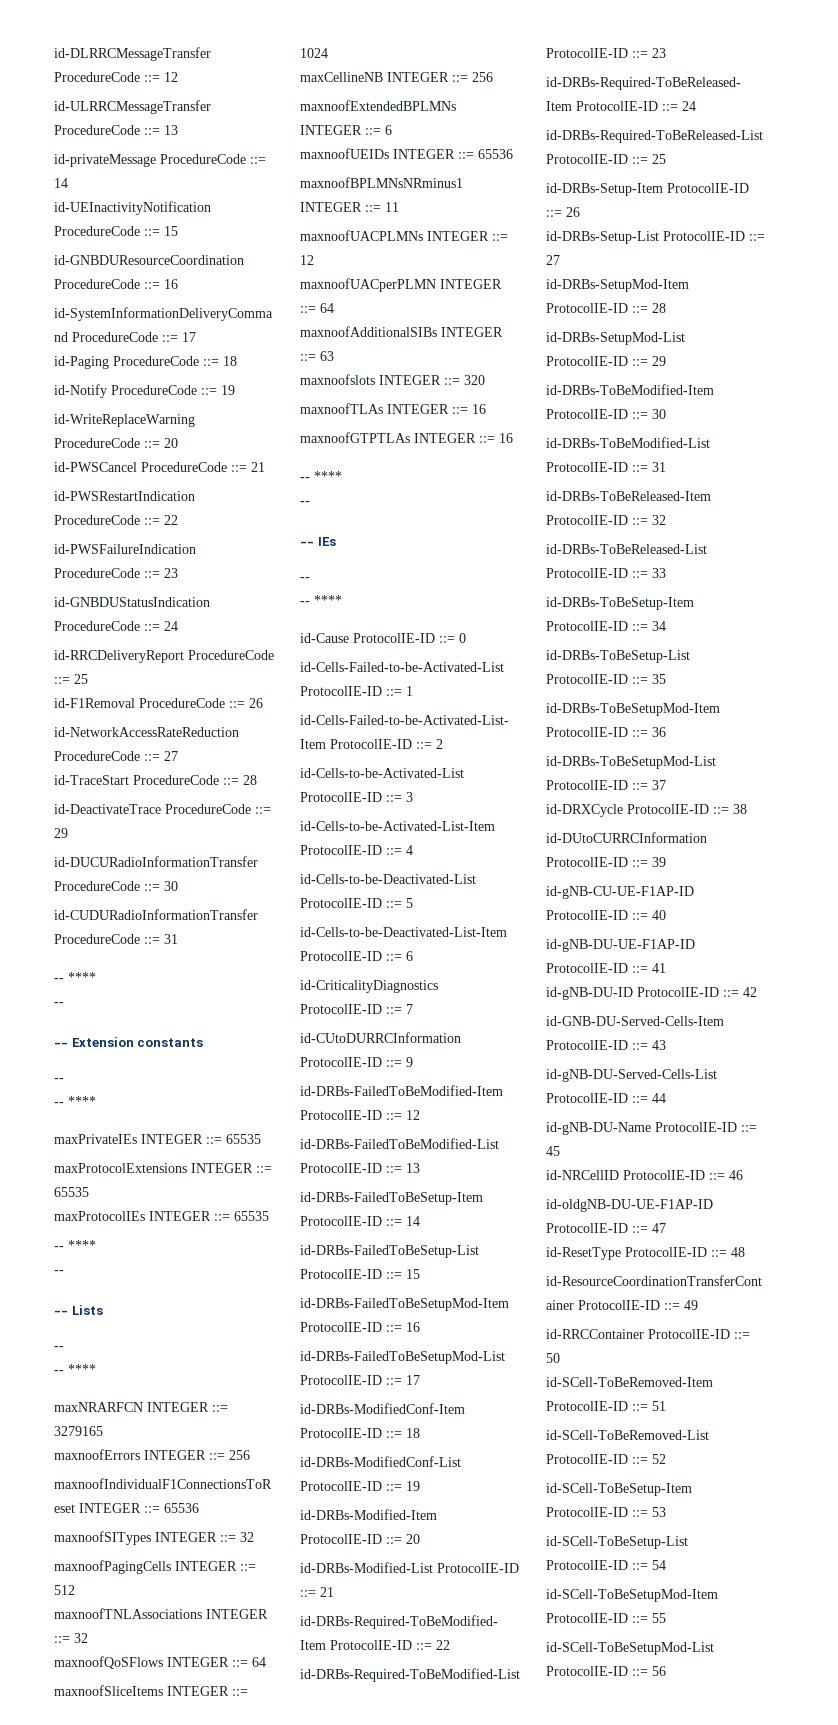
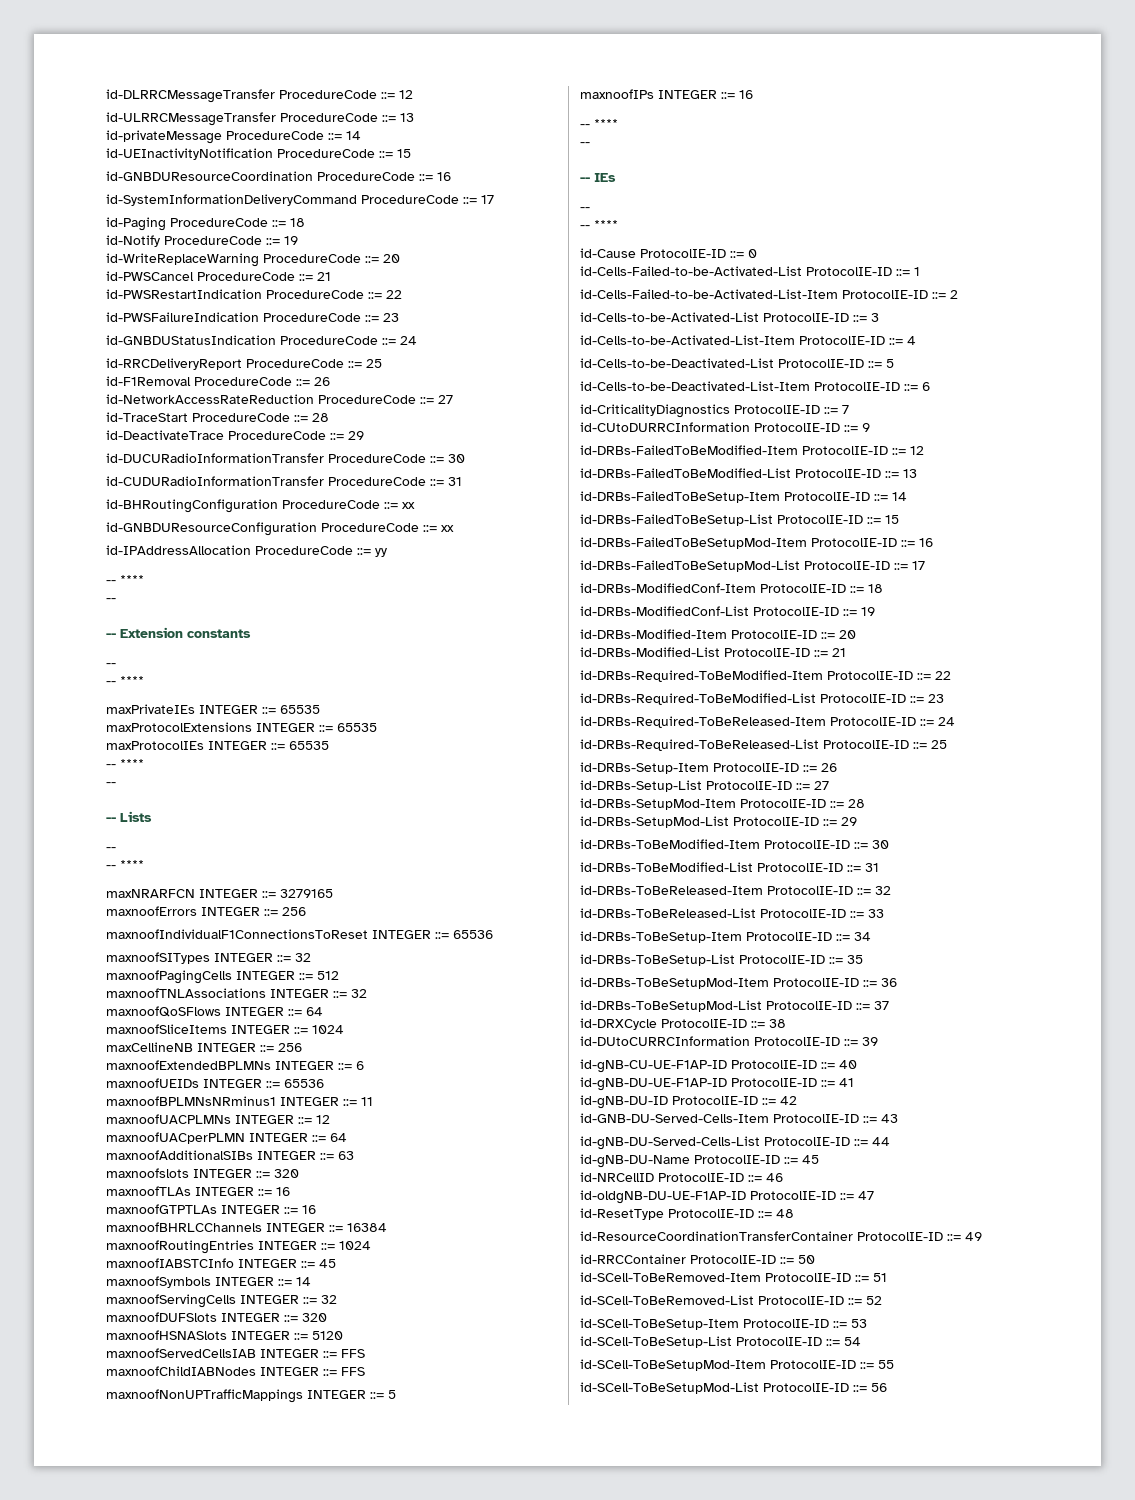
(178, 939) none -> [106,499,415,513] [106,522,454,536] [106,545,387,557] // id-BHRoutingConfiguration ProcedureCode ::= xx // id-GNBDUResourceConfiguration ProcedureCode ::= xx // id-IPAddressAllocation ProcedureCode ::= yy
(513, 438) none -> [106,1222,387,1232] [106,1240,371,1254] [106,1258,336,1268] [106,1276,311,1288] [106,1294,337,1308] [106,1312,327,1322] [106,1330,343,1340] [106,1348,365,1358] [106,1366,365,1376] [106,1389,396,1403] [580,89,753,99] // maxnoofBHRLCChannels INTEGER ::= 16384 // maxnoofRoutingEntries INTEGER ::= 1024 // maxnoofIABSTCInfo INTEGER ::= 45 // maxnoofSymbols INTEGER ::= 14 // maxnoofServingCells INTEGER ::= 32 // maxnoofDUFSlots INTEGER ::= 320 // maxnoofHSNASlots INTEGER ::= 5120 // maxnoofServedCellsIAB INTEGER ::= FFS // maxnoofChildIABNodes INTEGER ::= FFS // maxnoofNonUPTrafficMappings INTEGER ::= 5 // maxnoofIPs INTEGER ::= 16

